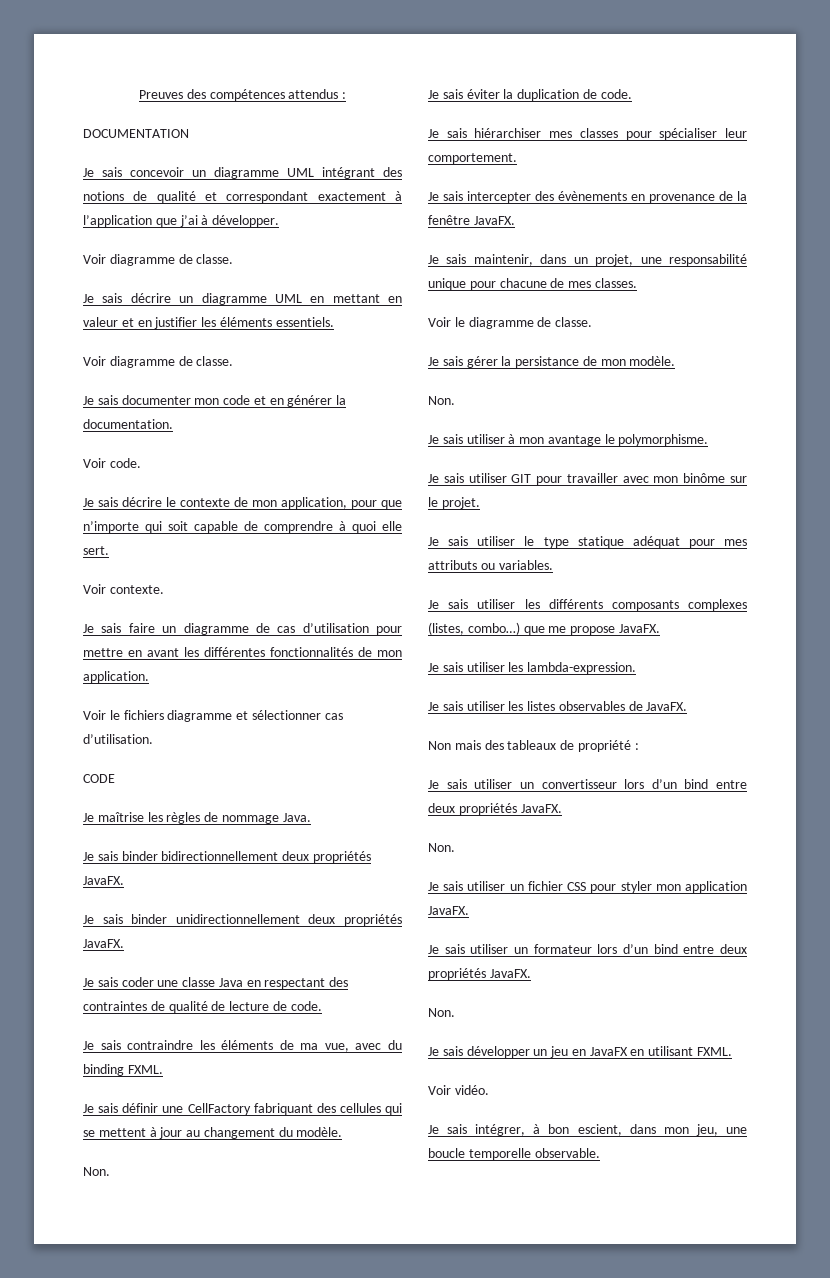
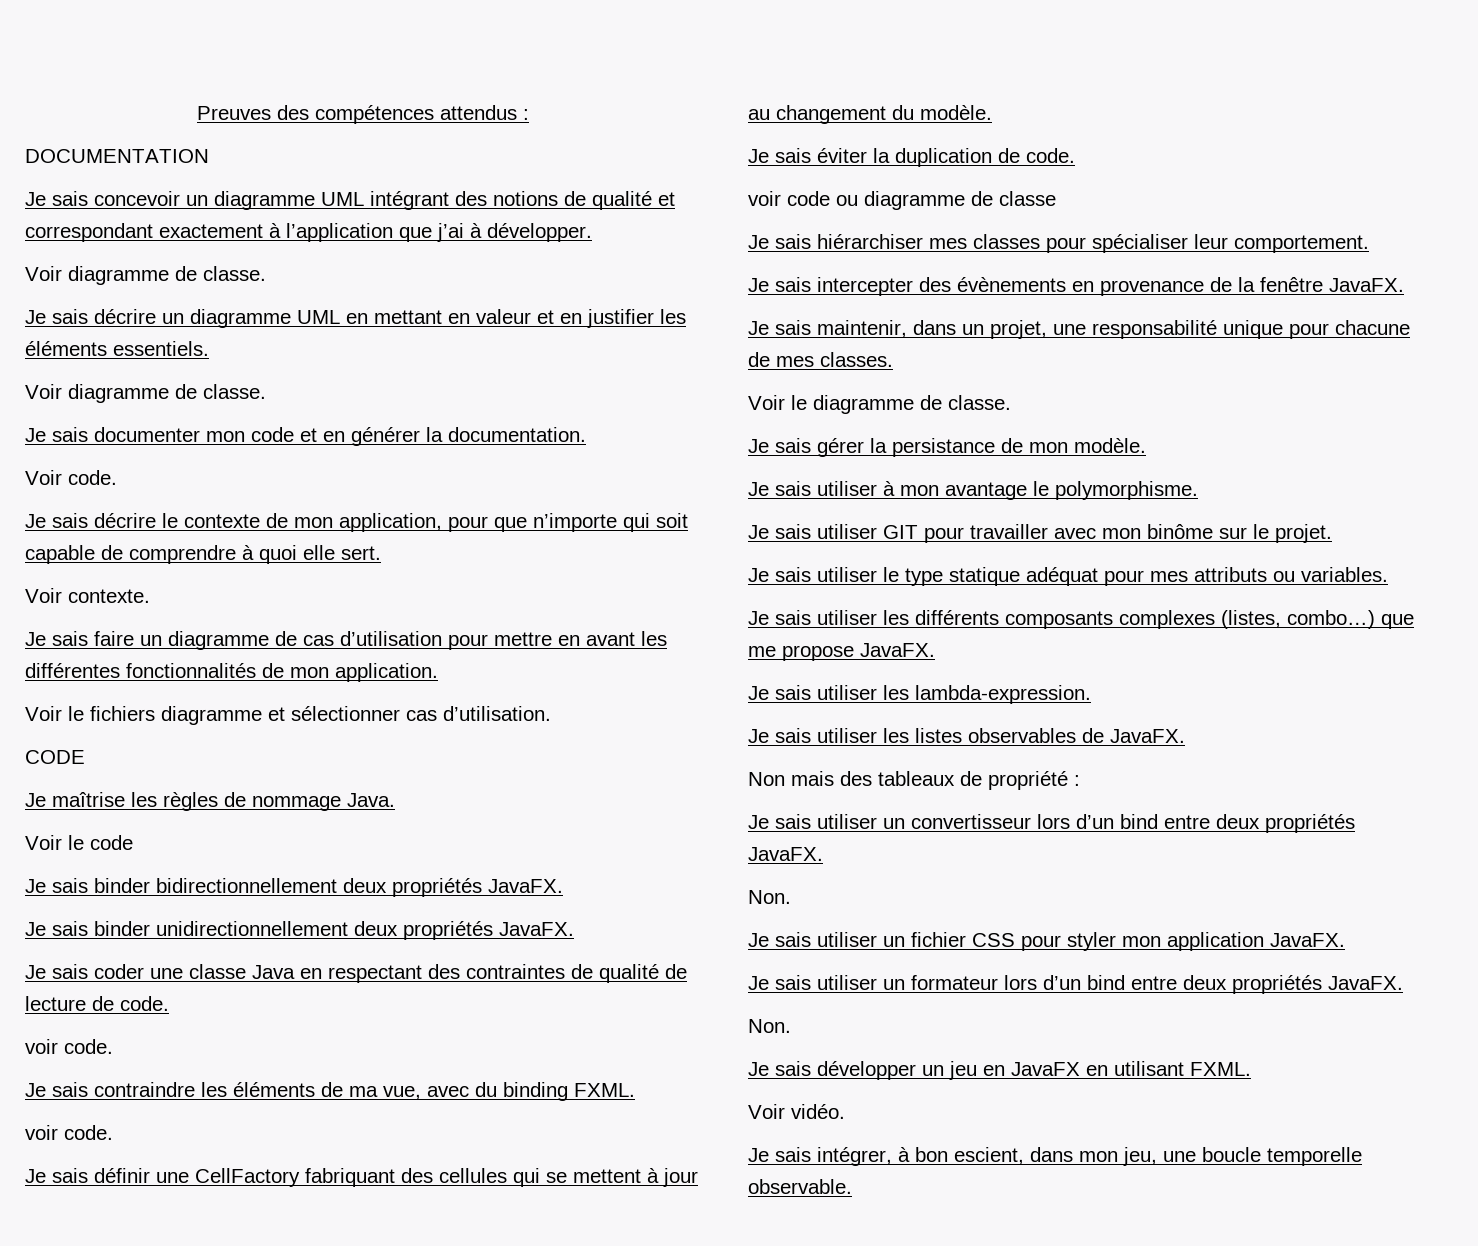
(311, 817) none -> [25,835,133,850] // Voir le code
(322, 1006) none -> [25,1039,113,1054] // voir code.
(163, 1069) none -> [25,1125,113,1140] // voir code.
[83,1167,110,1176] // Non. -> (992, 112) none
(632, 94) none -> [748,191,1056,210] // voir code ou diagramme de classe
[428,396,455,405] // Non. -> (1146, 445) none

